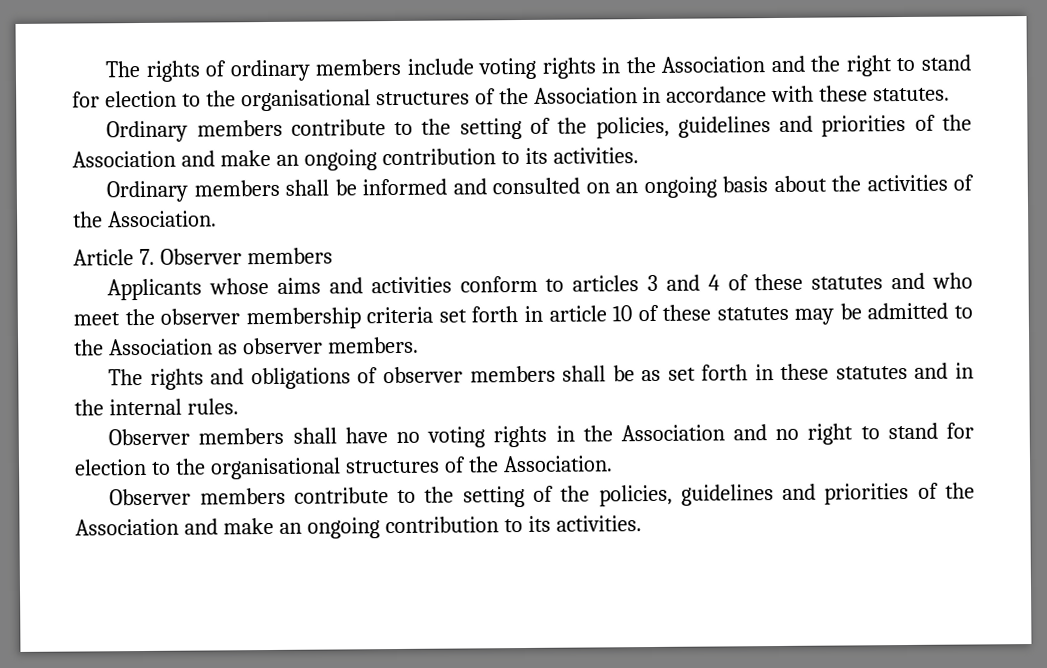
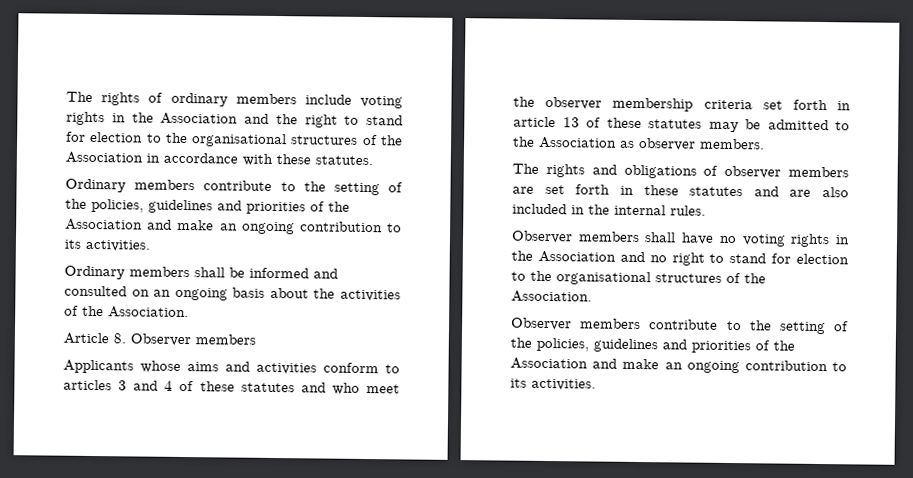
[138,248,155,266] 7. -> [113,333,126,344] 8.
[612,305,633,322] 10 -> [562,117,580,128] 13
[562,365,662,382] shall be as -> [512,186,534,194] are
(949, 370) none -> [789,187,849,198] [512,203,567,215] are also included

